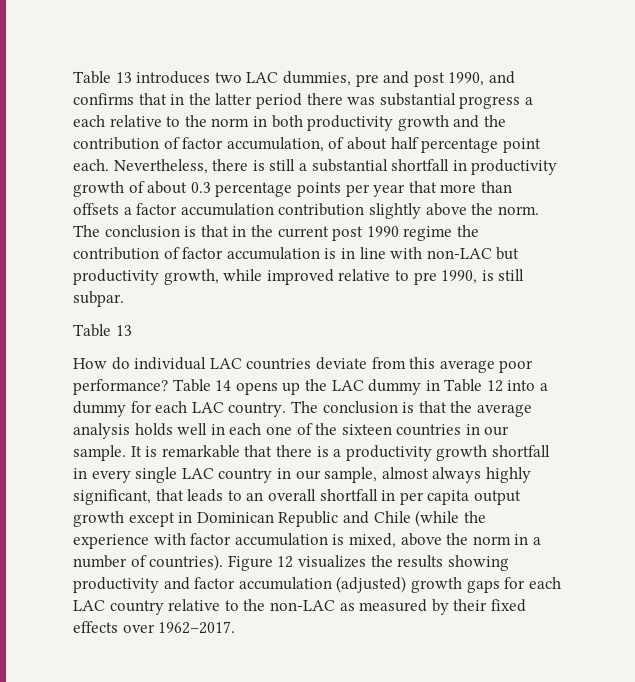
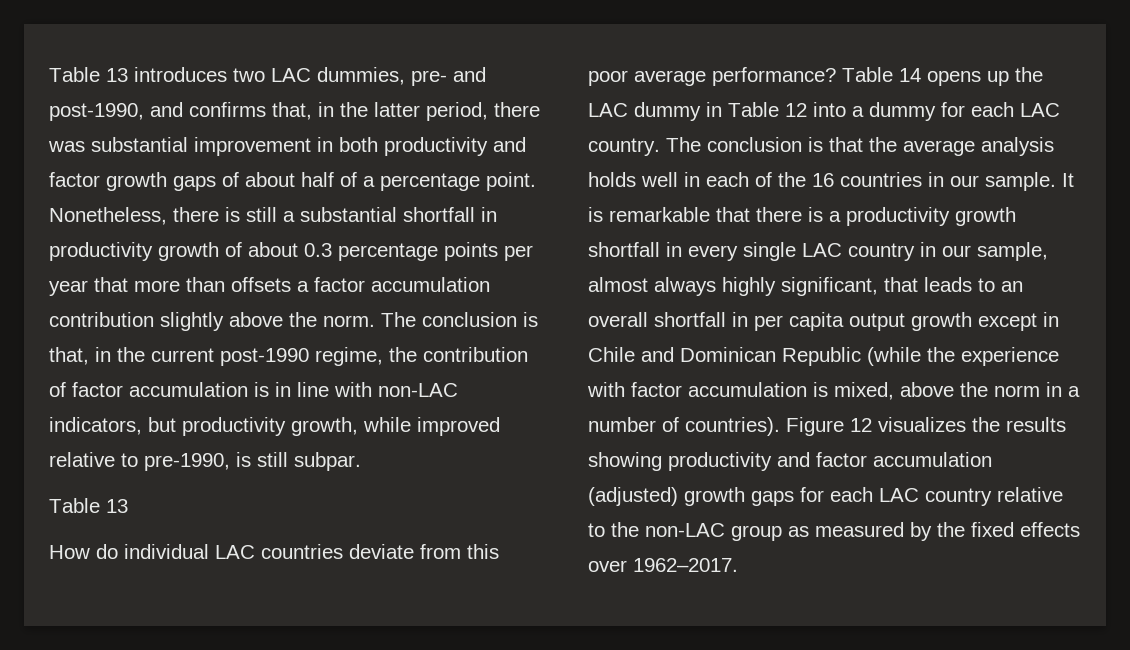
[355,71,485,87] pre and post 1990, -> [411,67,486,86] [49,103,144,121] pre- and post-1990,
[138,93,167,105] that -> [272,102,312,120] that,
[255,93,302,109] period -> [426,102,488,121] period,
[459,96,533,109] [73,115,506,131] [73,137,541,153] [73,159,208,174] progress a each relative to the norm in both productivity growth and the contribution of factor accumulation, of about half percentage point each. Nevertheless, -> [194,137,526,156] [49,172,536,191] [49,207,167,225] improvement in both productivity and factor growth gaps of about half of a percentage point. Nonetheless,
[200,225,229,237] that -> [49,347,89,365] that,
[332,226,453,241] post 1990 regime -> [220,347,383,366] post-1990 regime,
(492, 253) none -> [49,417,142,435] indicators,
[413,270,478,285] pre 1990, -> [144,453,230,471] pre-1990,
[439,360,534,373] average poor -> [588,70,706,86] poor average
[265,426,292,435] one -> (749, 179) none
[341,424,392,435] sixteen -> [812,173,834,187] 16
[196,511,411,527] Dominican Republic and Chile -> [588,347,861,366] Chile and Dominican Republic
(335, 605) none -> [731,525,782,541] group
[453,599,488,611] their -> [937,522,965,537] the

